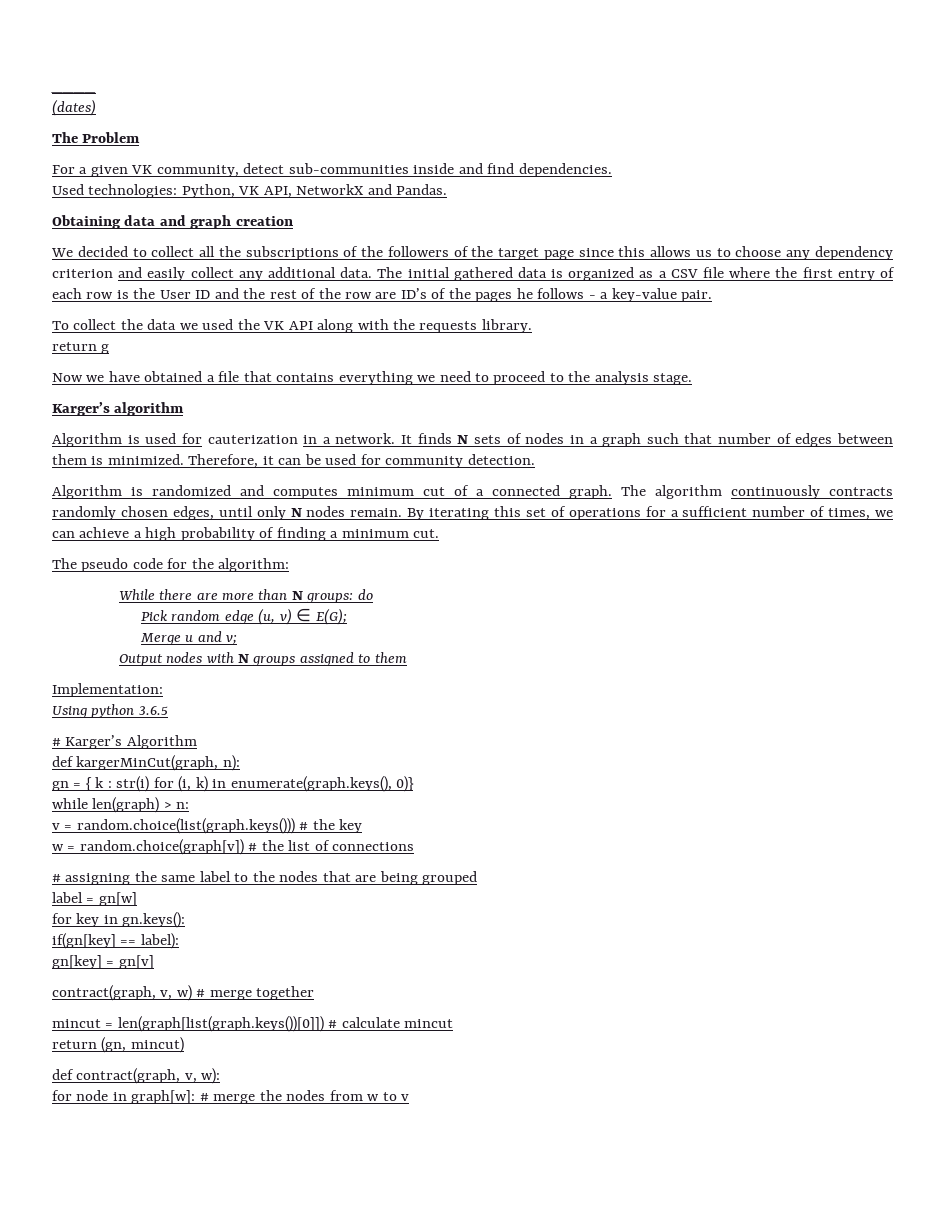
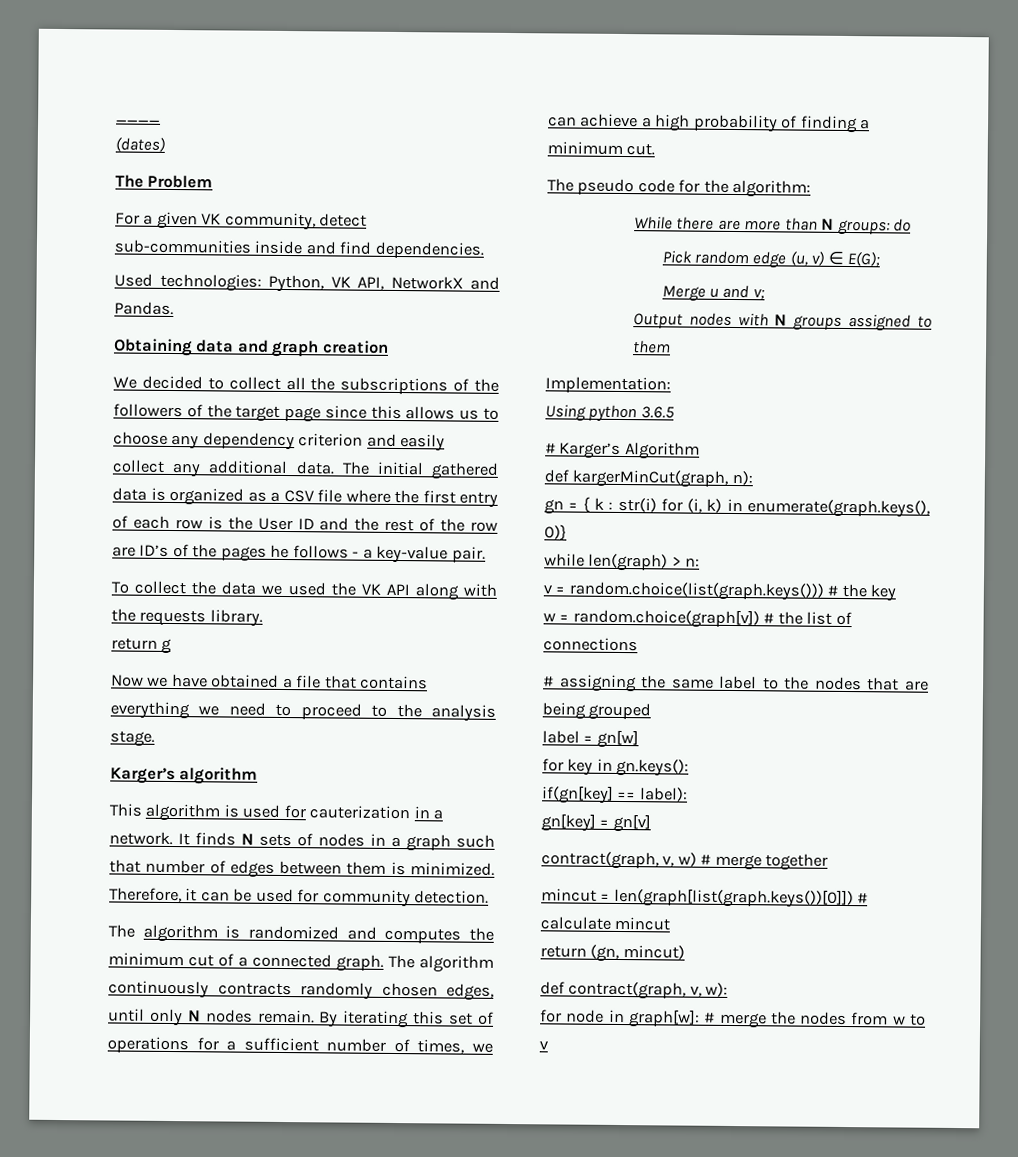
[52,433,122,447] Algorithm -> [109,803,221,822] This algorithm
[52,485,122,499] Algorithm -> [108,924,218,943] The algorithm
(338, 493) none -> [469,927,494,941] the

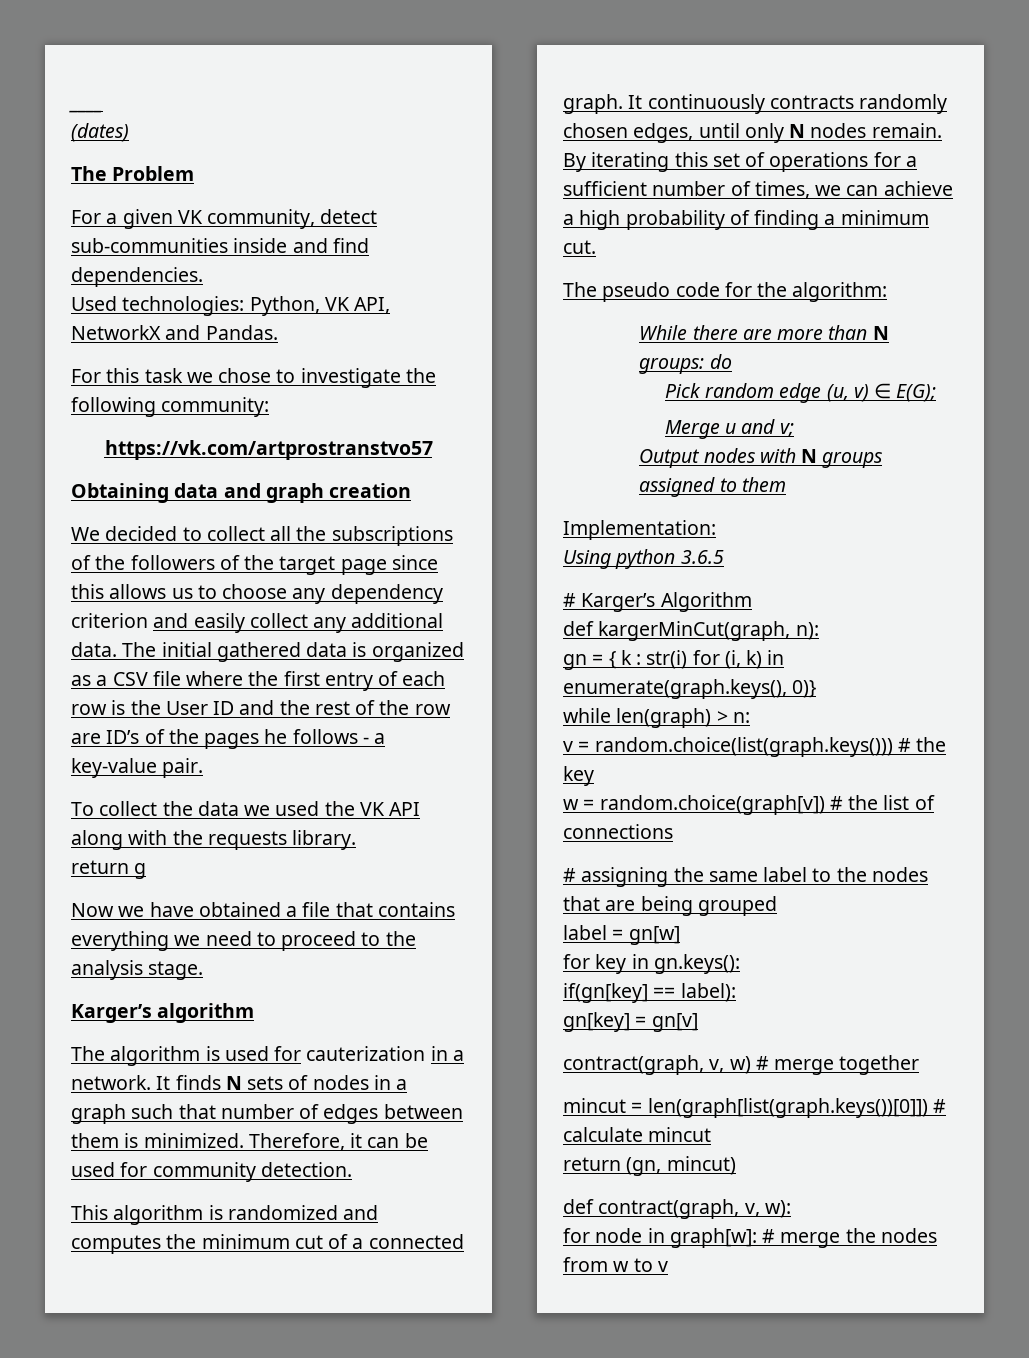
(174, 308) none -> [71,368,436,388] [71,397,270,417] [104,440,433,460] // For this task we chose to investigate the following community: // https://vk.com/artprostranstvo57
[109,803,142,817] This -> [71,1046,105,1061] The
[108,924,135,938] The -> [71,1205,108,1220] This
[388,954,494,973] The algorithm -> [628,95,643,109] It

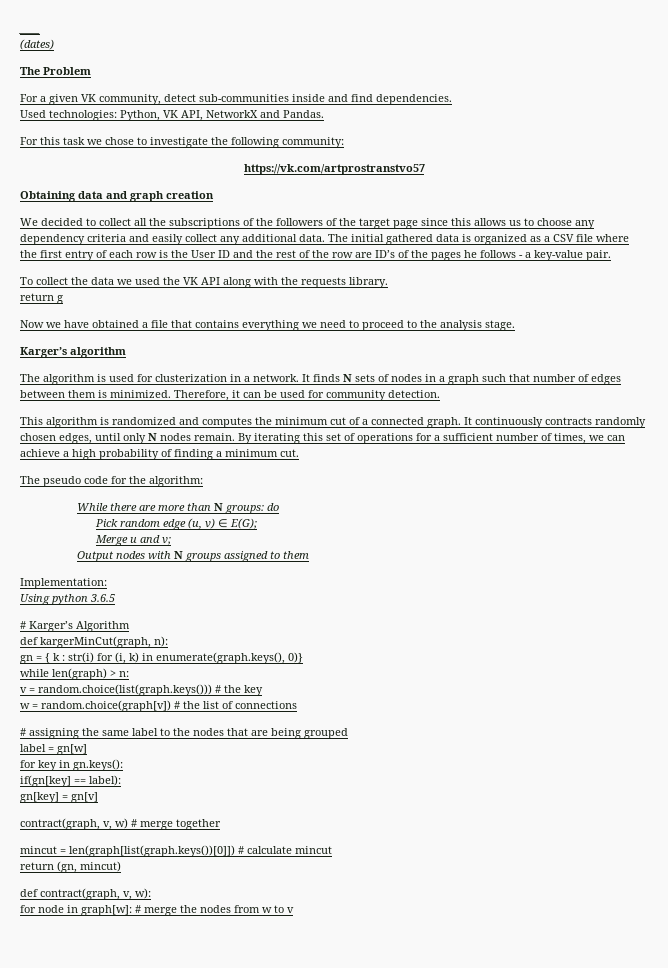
[71,613,148,628] criterion -> [87,234,126,242] criteria
[306,1046,426,1061] cauterization -> [155,374,227,382] clusterization

